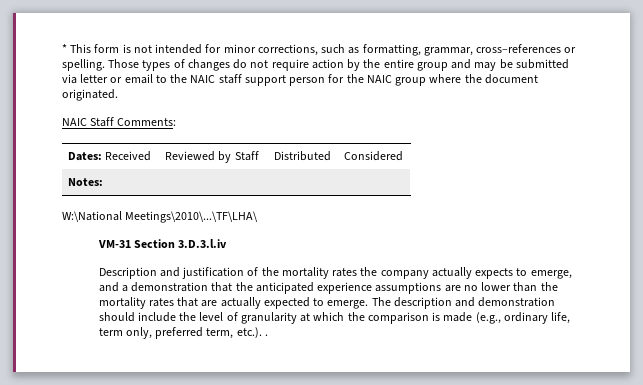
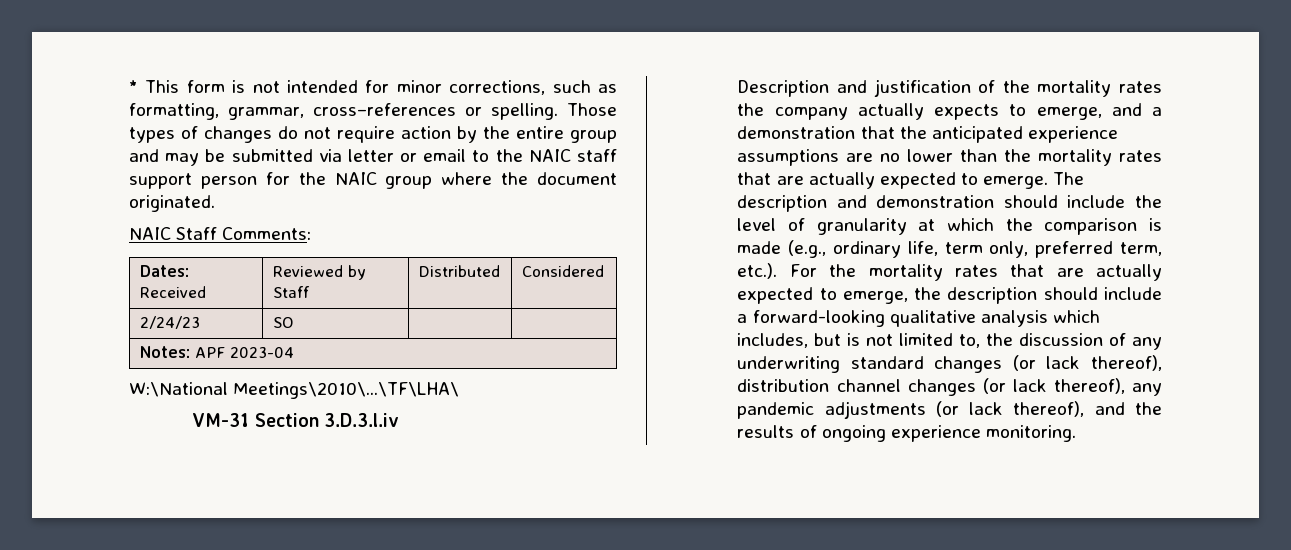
(404, 156) none -> [139,316,200,329] [272,317,294,328] // 2/24/23 | SO | |
(104, 182) none -> [194,347,294,358] APF 2023-04
[264,334,268,336] . -> [789,264,1162,281] [737,287,1162,304] [737,310,1100,327] [737,333,1162,350] [737,355,1162,373] [737,378,1162,396] [737,401,1162,419] [737,425,1076,442] For the mortality rates that are actually expected to emerge, the description should include a forward-looking qualitative analysis which includes, but is not limited to, the discussion of any underwriting standard changes (or lack thereof), distribution channel changes (or lack thereof), any pandemic adjustments (or lack thereof), and the results of ongoing experience monitoring.

